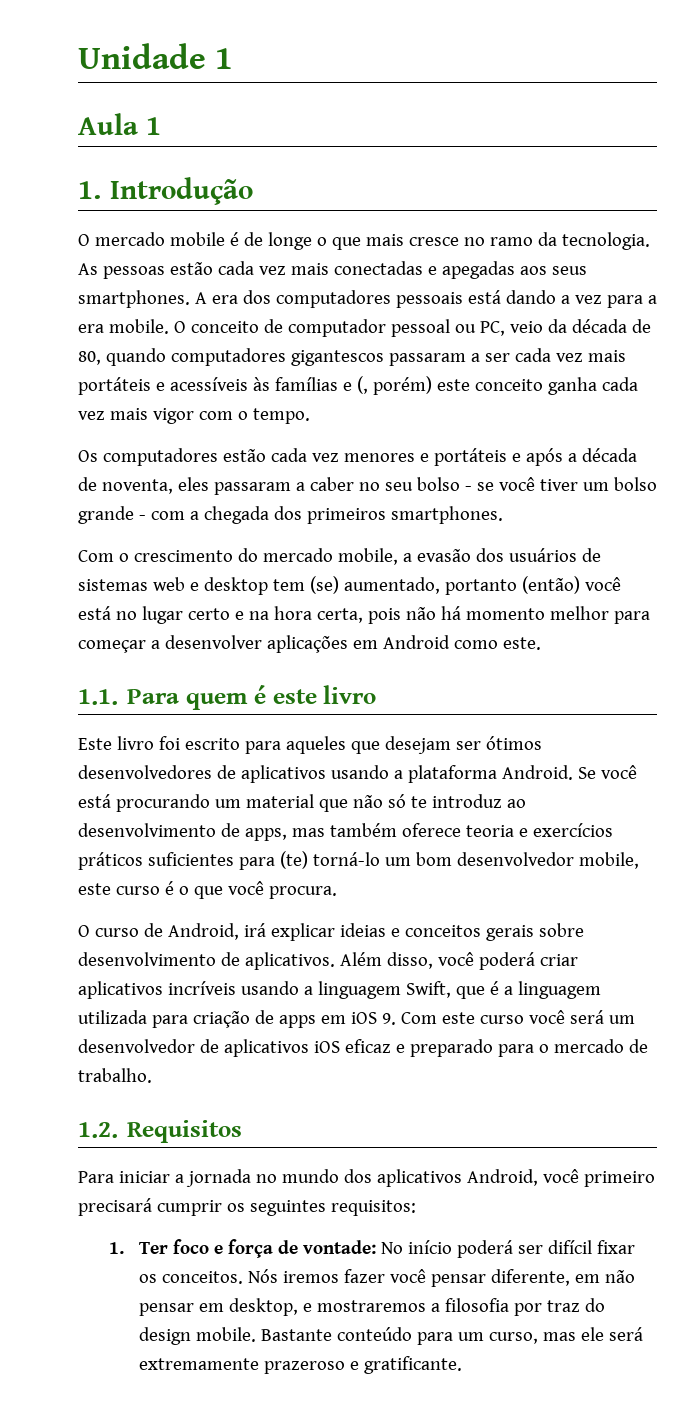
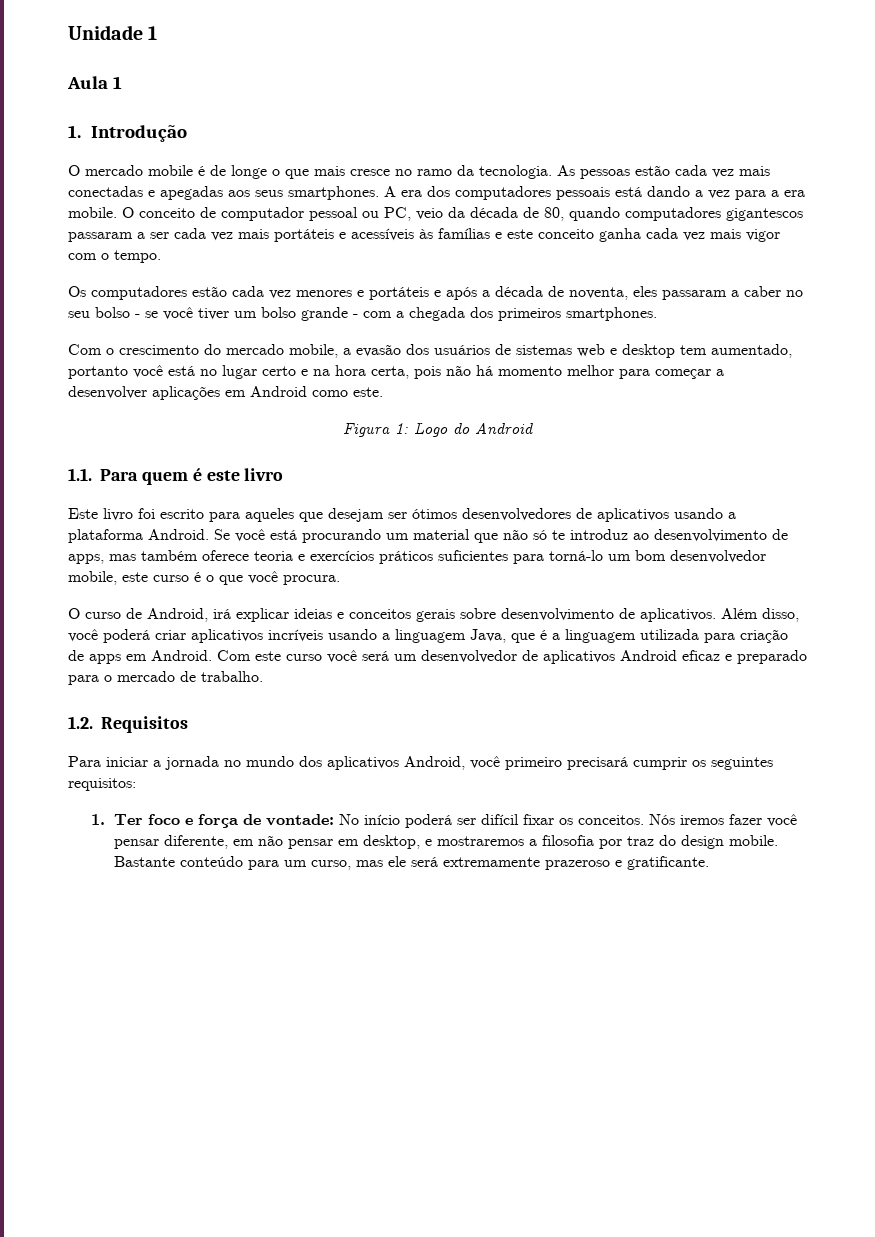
[356,376,432,395] (, porém) -> (502, 235) none
[309,576,339,594] (se) -> (707, 350) none
[521,576,580,594] (então) -> (128, 372) none
(541, 643) none -> [343,422,533,437] // Figura 1: Logo do Android
[279,851,308,869] (te) -> (544, 559) none
[405,981,451,998] Swift, -> [470,629,506,643] Java,
[350,1012,396,1025] iOS 9. -> [151,650,212,661] Android.
[313,1041,340,1053] iOS -> [620,650,677,661] Android

